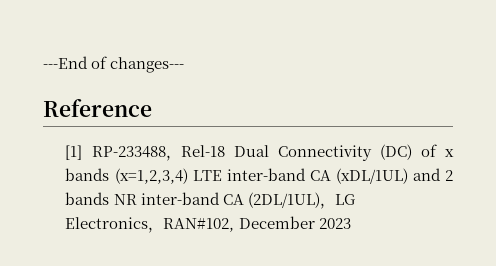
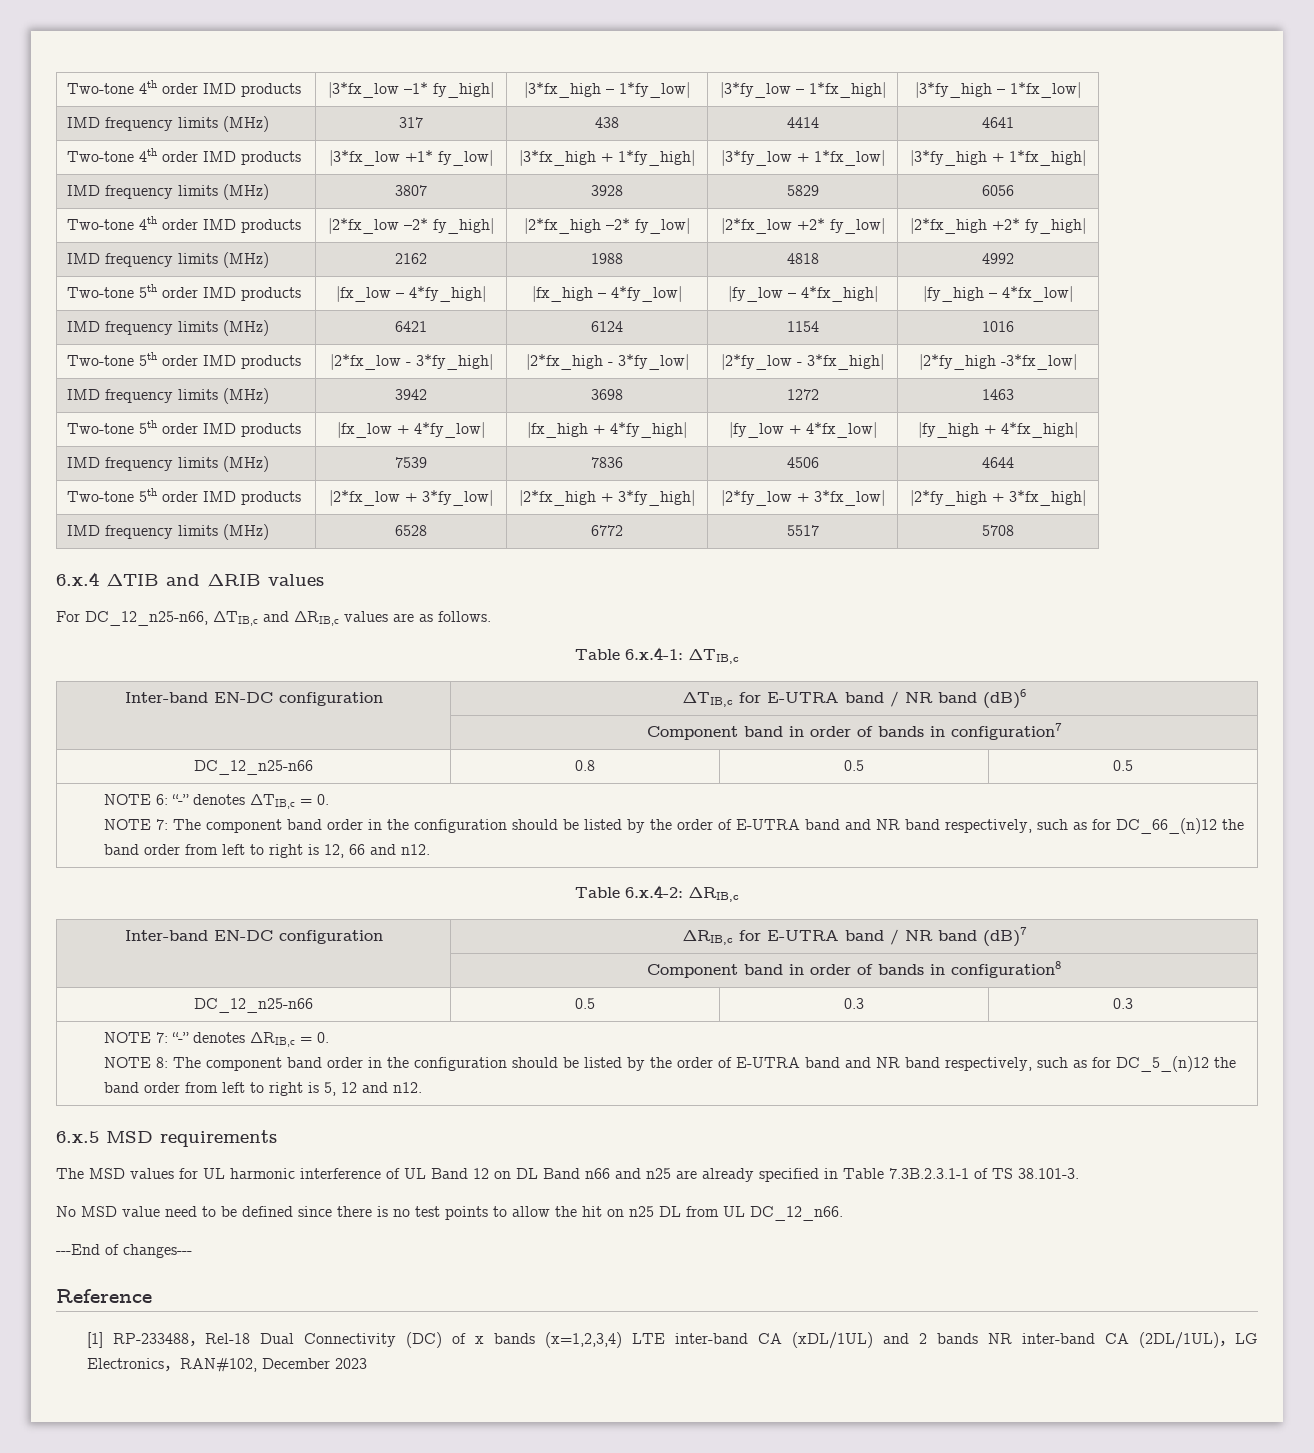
(43, 62) none -> [67,80,302,97] [327,82,494,98] [524,82,690,98] [719,82,886,98] [915,82,1081,98] [67,116,270,132] [398,117,423,128] [595,117,619,128] [786,117,819,128] [982,117,1014,128] [67,148,302,165] [328,150,493,166] [519,150,695,166] [720,150,885,166] [910,150,1086,166] [67,184,270,200] [394,185,427,196] [591,185,623,196] [786,185,819,196] [982,185,1014,196] [67,216,302,233] [327,218,494,234] [524,218,690,234] [720,218,885,234] [910,218,1086,234] [67,252,270,268] [394,253,427,264] [591,253,623,264] [786,253,819,264] [982,253,1014,264] [67,284,302,301] [335,286,486,302] [532,286,682,302] [727,286,878,302] [923,286,1073,302] [67,320,270,336] [394,321,427,332] [591,321,623,332] [786,321,819,332] [982,321,1014,332] [67,352,302,369] [329,354,493,370] [525,354,689,370] [721,354,884,370] [919,354,1077,370] [67,388,270,404] [394,389,427,400] [591,389,623,400] [786,389,819,400] [982,389,1014,400] [67,420,302,437] [336,422,485,438] [527,422,687,438] [728,422,877,438] [918,422,1078,438] [67,456,270,472] [394,457,427,468] [591,457,623,468] [786,457,819,468] [982,457,1014,468] [67,488,302,505] [328,490,493,506] [519,490,695,506] [720,490,885,506] [910,490,1086,506] [67,524,270,540] [394,525,427,536] [591,525,623,536] [786,525,819,536] [982,525,1014,536] [56,572,324,588] [56,611,491,626] [575,647,739,664] [124,692,383,706] [682,689,1026,709] [647,723,1062,740] [194,760,313,775] [575,760,595,771] [844,760,864,771] [1113,760,1133,771] [104,794,330,809] [104,818,1245,834] [104,844,431,858] [575,885,739,902] [124,930,383,944] [682,927,1027,947] [647,961,1061,978] [194,998,313,1013] [575,998,595,1009] [844,998,864,1009] [1113,998,1133,1009] [104,1032,330,1047] [104,1056,1237,1072] [104,1082,423,1096] [56,1130,277,1147] [56,1168,1079,1182] [56,1206,843,1221] Two-tone 4th order IMD products | |3*fx_low –1* fy_high| | |3*fx_high – 1*fy_low| | |3*fy_low – 1*fx_high| | |3*fy_high – 1*fx_low| // IMD frequency limits (MHz) | 317 | 438 | 4414 | 4641 // Two-tone 4th order IMD products | |3*fx_low +1* fy_low| | |3*fx_high + 1*fy_high| | |3*fy_low + 1*fx_low| | |3*fy_high + 1*fx_high| // IMD frequency limits (MHz) | 3807 | 3928 | 5829 | 6056 // Two-tone 4th order IMD products | |2*fx_low –2* fy_high| | |2*fx_high –2* fy_low| | |2*fx_low +2* fy_low| | |2*fx_high +2* fy_high| // IMD frequency limits (MHz) | 2162 | 1988 | 4818 | 4992 // Two-tone 5th order IMD products | |fx_low – 4*fy_high| | |fx_high – 4*fy_low| | |fy_low – 4*fx_high| | |fy_high – 4*fx_low| // IMD frequency limits (MHz) | 6421 | 6124 | 1154 | 1016 // Two-tone 5th order IMD products | |2*fx_low - 3*fy_high| | |2*fx_high - 3*fy_low| | |2*fy_low - 3*fx_high| | |2*fy_high -3*fx_low| // IMD frequency limits (MHz) | 3942 | 3698 | 1272 | 1463 // Two-tone 5th order IMD products | |fx_low + 4*fy_low| | |fx_high + 4*fy_high| | |fy_low + 4*fx_low| | |fy_high + 4*fx_high| // IMD frequency limits (MHz) | 7539 | 7836 | 4506 | 4644 // Two-tone 5th order IMD products | |2*fx_low + 3*fy_low| | |2*fx_high + 3*fy_high| | |2*fy_low + 3*fx_low| | |2*fy_high + 3*fx_high| // IMD frequency limits (MHz) | 6528 | 6772 | 5517 | 5708 // 6.x.4 ∆TIB and ∆RIB values // For DC_12_n25-n66, ΔTIB,c and ΔRIB,c values are as follows. // Table 6.x.4-1: ΔTIB,c // Inter-band EN-DC configuration | ΔTIB,c for E-UTRA band / NR band (dB)6 // | Component band in order of bands in configuration7 // DC_12_n25-n66 | 0.8 | 0.5 | 0.5 // NOTE 6: “-” denotes ΔTIB,c = 0. // NOTE 7: The component band order in the configuration should be listed by the order of E-UTRA band and NR band respectively, such as for DC_66_(n)12 the band order from left to right is 12, 66 and n12. // Table 6.x.4-2: ΔRIB,c // Inter-band EN-DC configuration | ΔRIB,c for E-UTRA band / NR band (dB)7 // | Component band in order of bands in configuration8 // DC_12_n25-n66 | 0.5 | 0.3 | 0.3 // NOTE 7: “-” denotes ΔRIB,c = 0. // NOTE 8: The component band order in the configuration should be listed by the order of E-UTRA band and NR band respectively, such as for DC_5_(n)12 the band order from left to right is 5, 12 and n12. // 6.x.5 MSD requirements // The MSD values for UL harmonic interference of UL Band 12 on DL Band n66 and n25 are already specified in Table 7.3B.2.3.1-1 of TS 38.101-3. // No MSD value need to be defined since there is no test points to allow the hit on n25 DL from UL DC_12_n66. //

